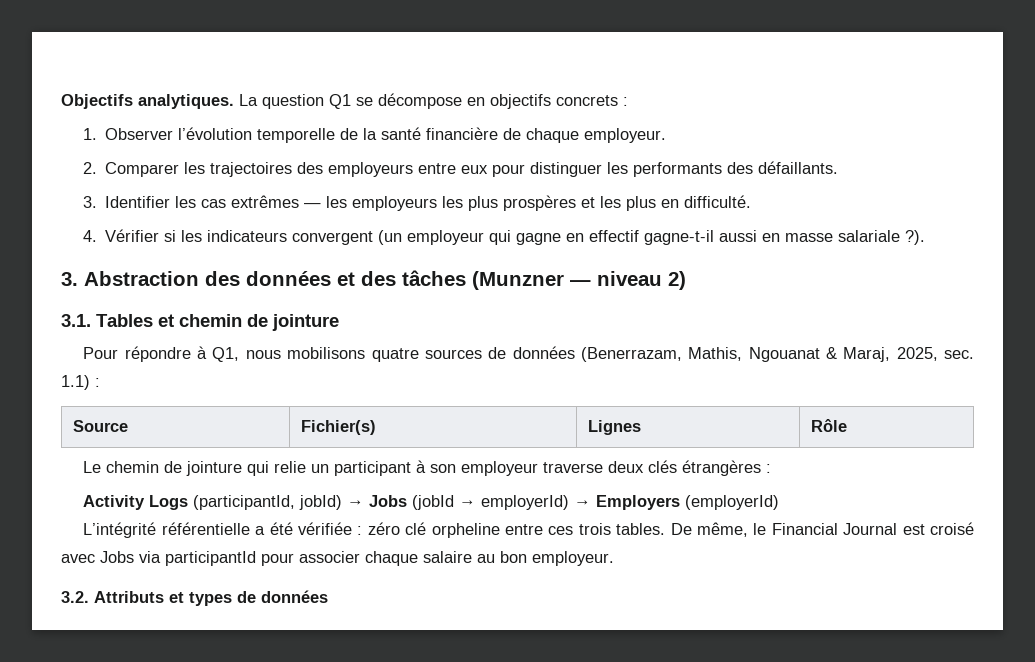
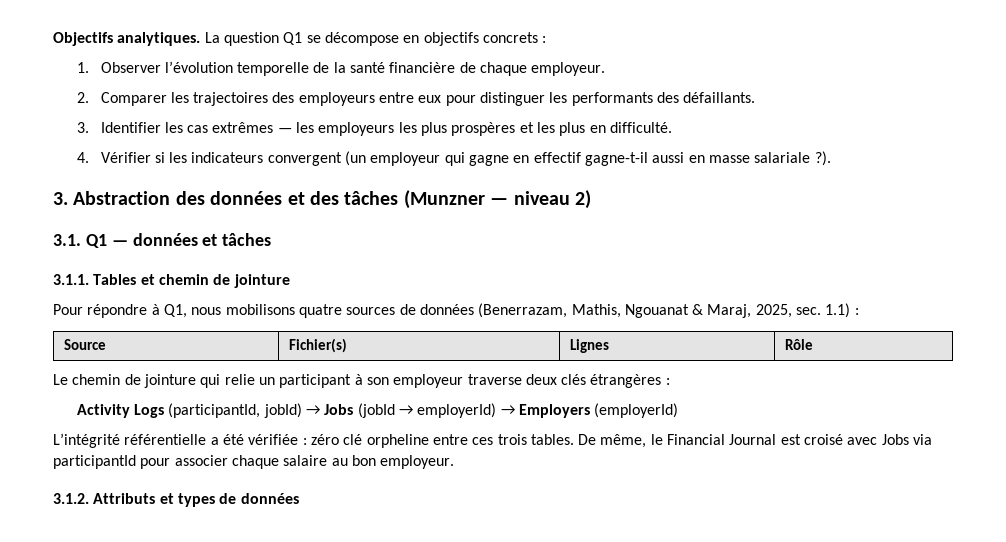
(91, 320) none -> [85,233,272,248] [53,274,89,285] Q1 — données et tâches // 3.1.1.
[61,591,89,603] 3.2. -> [53,493,89,504] 3.1.2.

